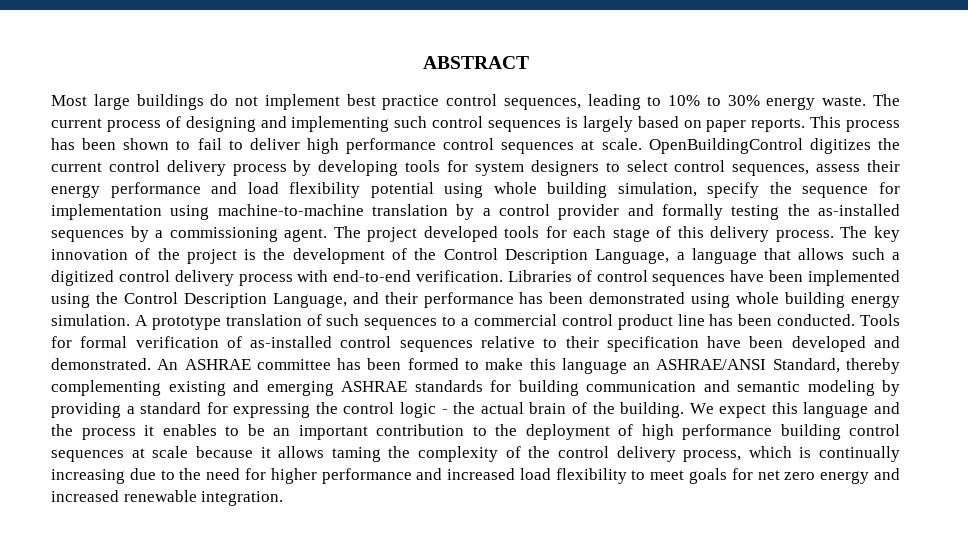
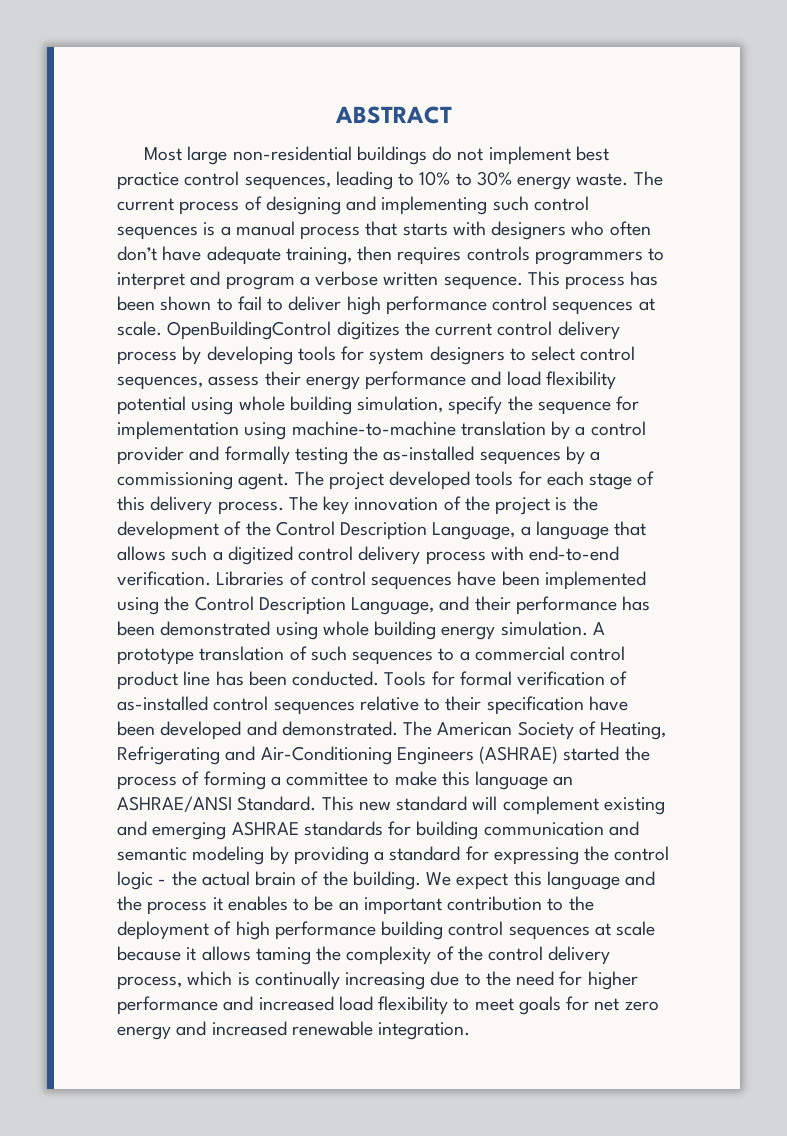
(130, 102) none -> [232,146,352,161] non-residential
[582,116,806,132] largely based on paper reports. -> [220,221,651,240] [117,246,665,265] [117,271,523,290] a manual process that starts with designers who often don’t have adequate training, then requires controls programmers to interpret and program a verbose written sequence.
[157,358,459,370] An ASHRAE committee has been formed -> [403,721,667,740] [117,746,650,765] [117,771,369,790] The American Society of Heating, Refrigerating and Air-Conditioning Engineers (ASHRAE) started the process of forming a committee
[772,358,901,374] [51,380,161,396] Standard, thereby complementing -> [237,796,599,815] Standard. This new standard will complement

